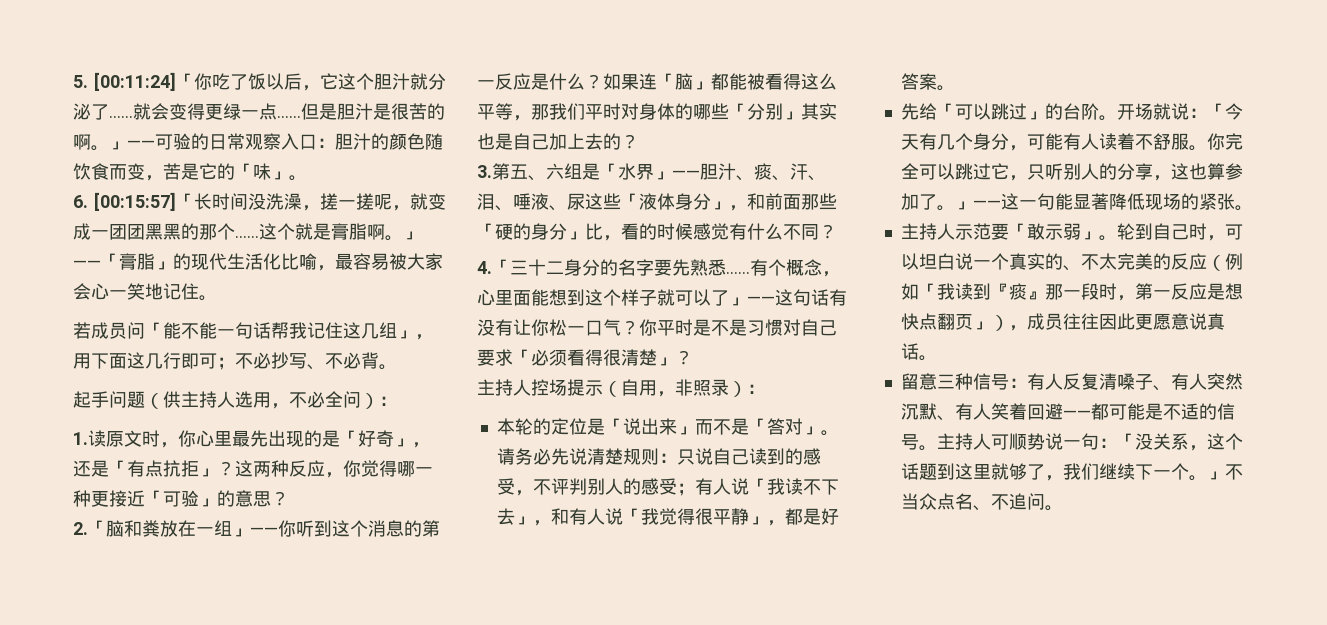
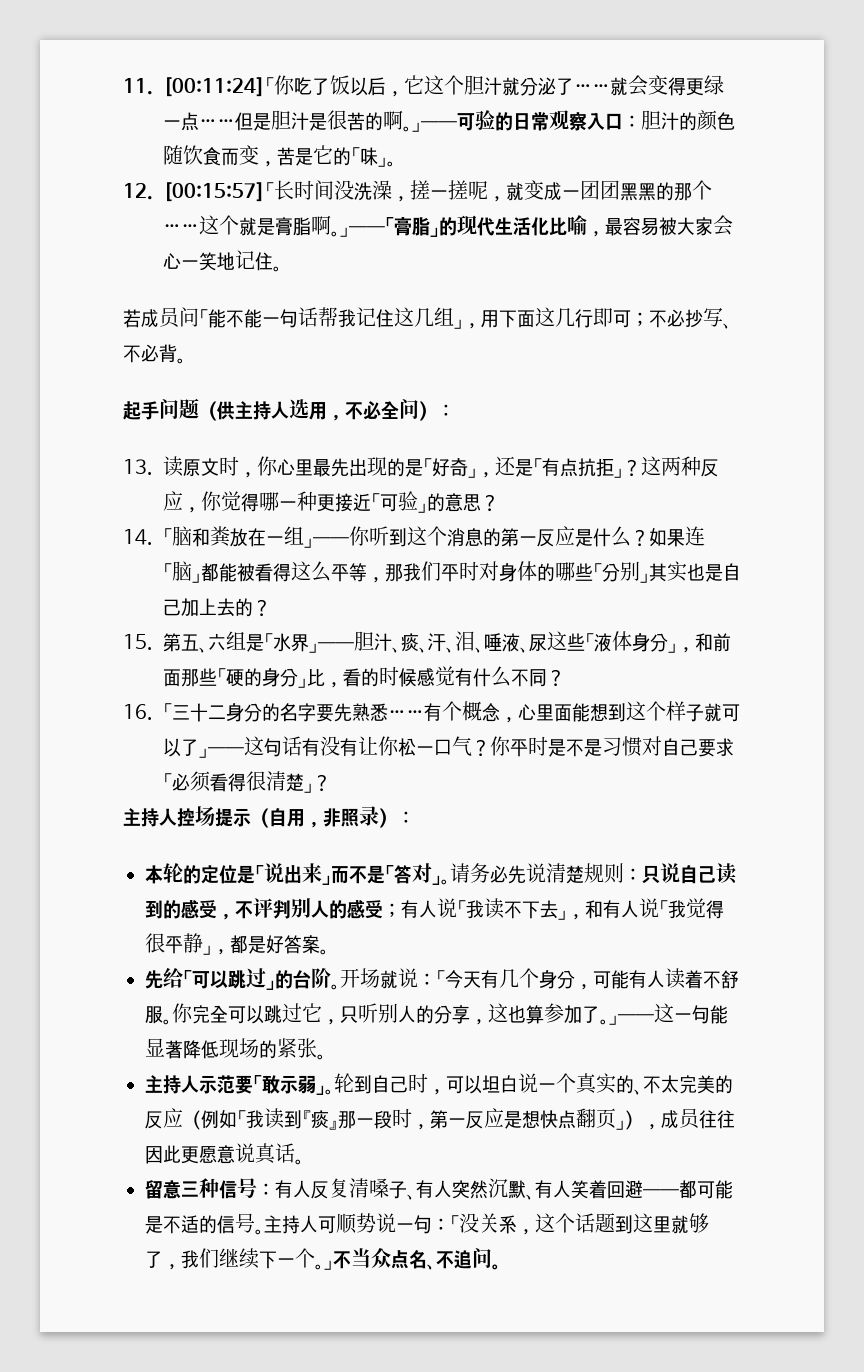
[73,75,88,88] 5. -> [123,78,153,95] 11.
[73,195,88,208] 6. -> [123,183,153,200] 12.
[73,432,88,445] 1. -> [123,459,153,475] 13.
[73,522,88,535] 2. -> [123,529,153,545] 14.
[477,165,492,178] 3. -> [123,634,153,650] 15.
[477,261,492,274] 4. -> [123,704,153,720] 16.

